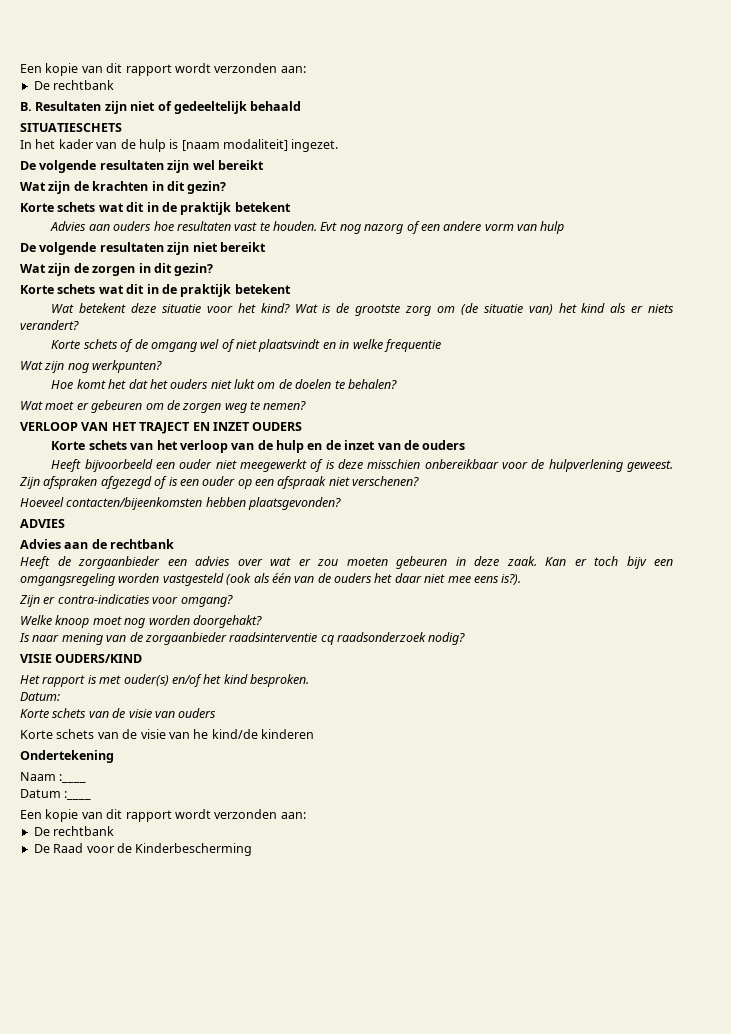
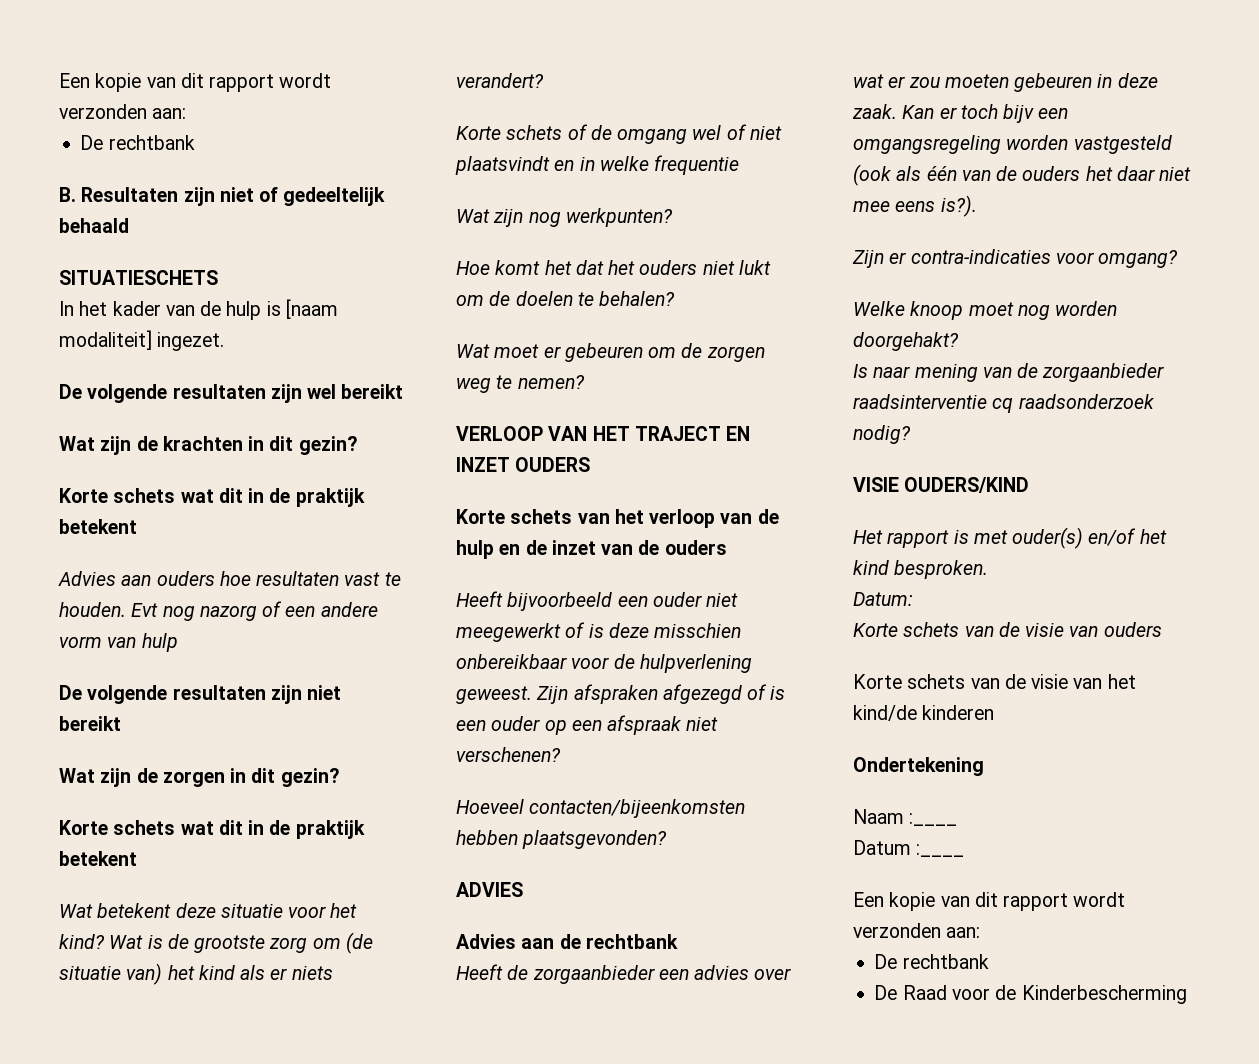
[193,729,209,739] he -> [1107,674,1136,689] het

